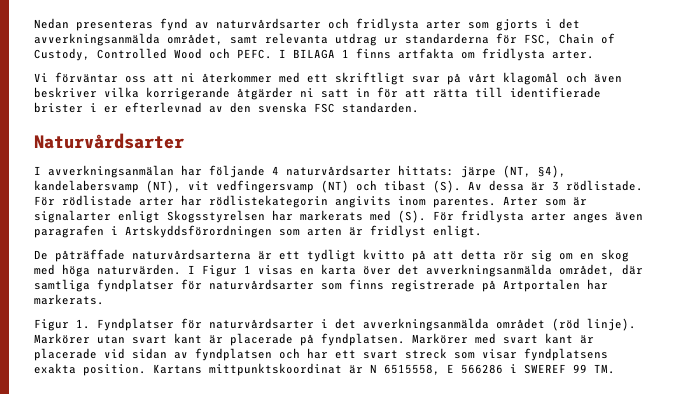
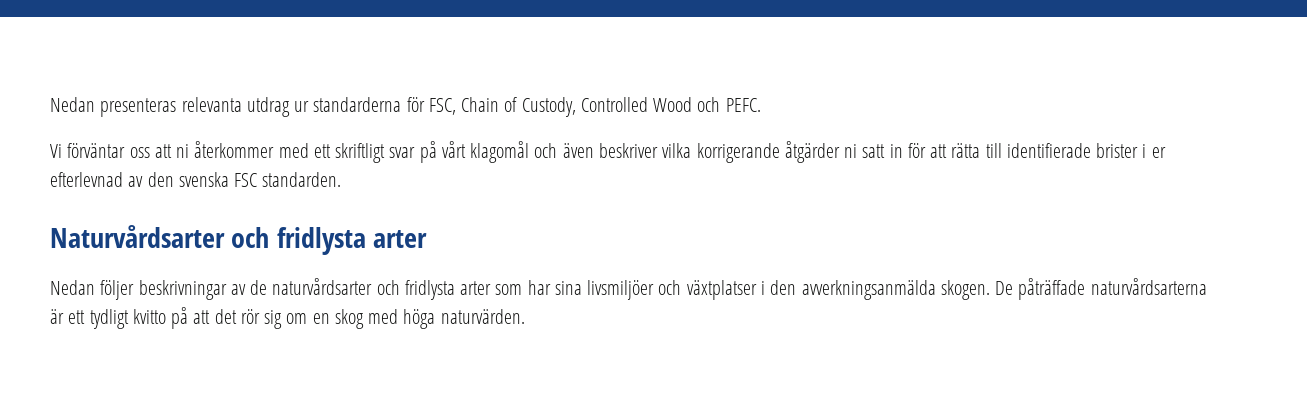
[160,18,580,31] [34,33,258,46] fynd av naturvårdsarter och fridlysta arter som gjorts i det avverkningsanmälda området, samt -> (177, 107) none
[279,48,594,61] I BILAGA 1 finns artfakta om fridlysta arter. -> (761, 105) none
[34,165,566,178] [34,180,643,193] [34,195,587,208] [34,210,643,223] [34,225,482,238] // I avverkningsanmälan har följande 4 naturvårdsarter hittats: järpe (NT, §4), kandelabersvamp (NT), vit vedfingersvamp (NT) och tibast (S). Av dessa är 3 rödlistade. För rödlistade arter har rödlistekategorin angivits inom parentes. Arter som är signalarter enligt Skogsstyrelsen har markerats med (S). För fridlysta arter anges även paragrafen i Artskyddsförordningen som arten är fridlyst enligt. // -> [231,227,428,255] [50,278,990,300] och fridlysta arter // Nedan följer beskrivningar av de naturvårdsarter och fridlysta arter som har sina livsmiljöer och växtplatser i den avverkningsanmälda skogen.
[461,249,496,260] detta -> [214,309,237,324] det
[188,264,643,277] [34,279,608,292] [34,294,104,305] [34,318,636,331] [34,333,594,346] [34,348,608,361] [34,363,615,376] I Figur 1 visas en karta över det avverkningsanmälda området, där samtliga fyndplatser för naturvårdsarter som finns registrerade på Artportalen har markerats. // Figur 1. Fyndplatser för naturvårdsarter i det avverkningsanmälda området (röd linje). Markörer utan svart kant är placerade på fyndplatsen. Markörer med svart kant är placerade vid sidan av fyndplatsen och har ett svart streck som visar fyndplatsens exakta position. Kartans mittpunktskoordinat är N 6515558, E 566286 i SWEREF 99 TM. -> (525, 316) none

